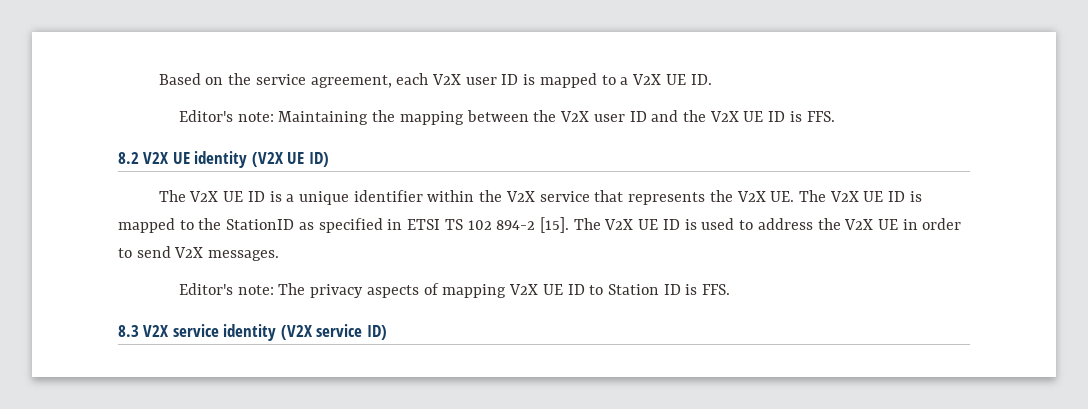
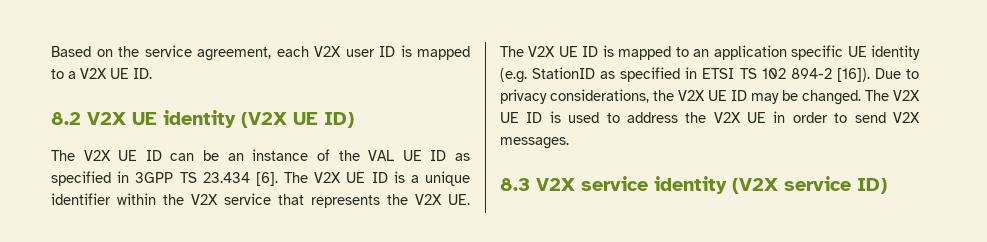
[179,110,835,125] // Editor's note: Maintaining the mapping between the V2X user ID and the V2X UE ID is FFS. -> (152, 73) none
(265, 196) none -> [170,149,471,161] [51,171,388,186] can be an instance of the VAL UE ID as specified in 3GPP TS 23.434 [6]. The V2X UE ID
[198,218,222,230] the -> [693,45,920,60] [500,68,527,83] an application specific UE identity (e.g.
[539,217,569,233] [15]. -> [836,68,919,82] [500,89,861,105] [16]). Due to privacy considerations, the V2X UE ID may be changed.
[179,283,731,298] // Editor's note: The privacy aspects of mapping V2X UE ID to Station ID is FFS. -> (569, 143) none

